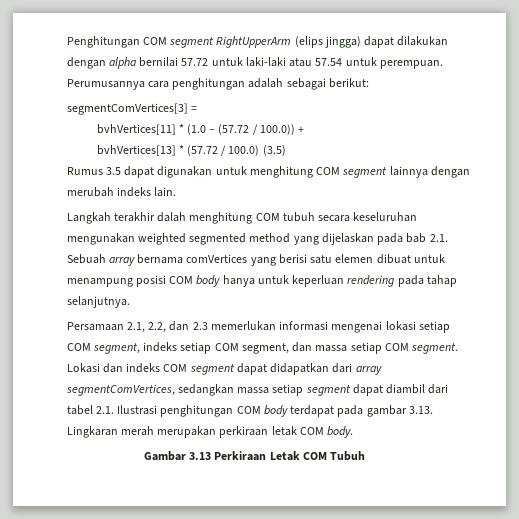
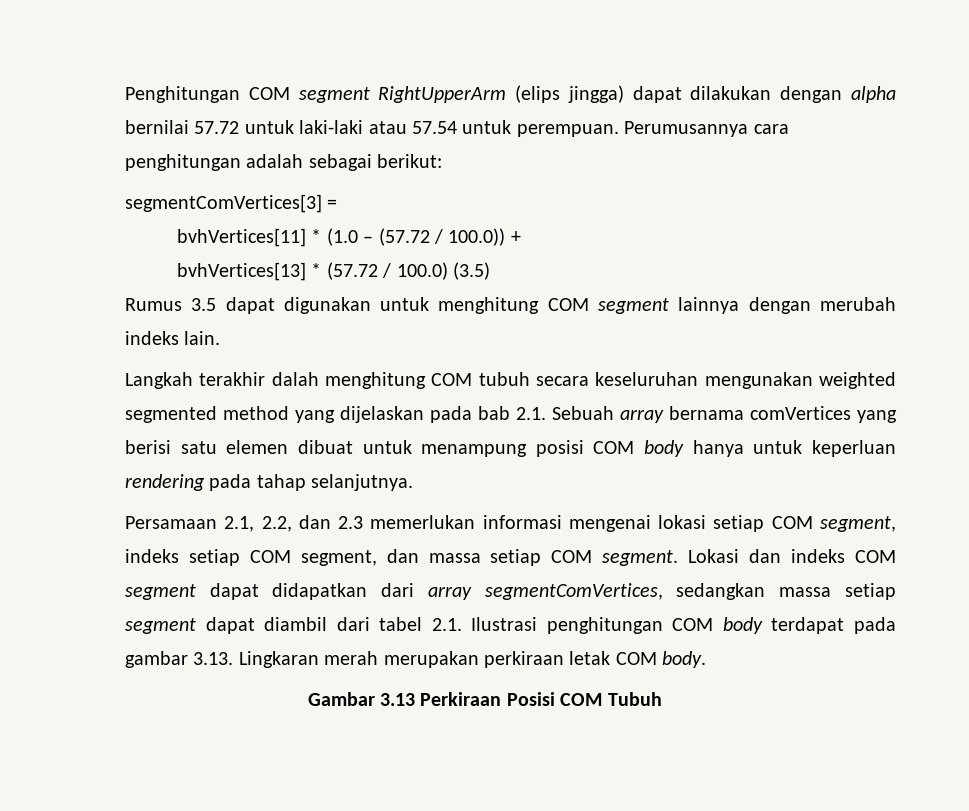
[269,451,300,461] Letak -> [506,692,555,706] Posisi

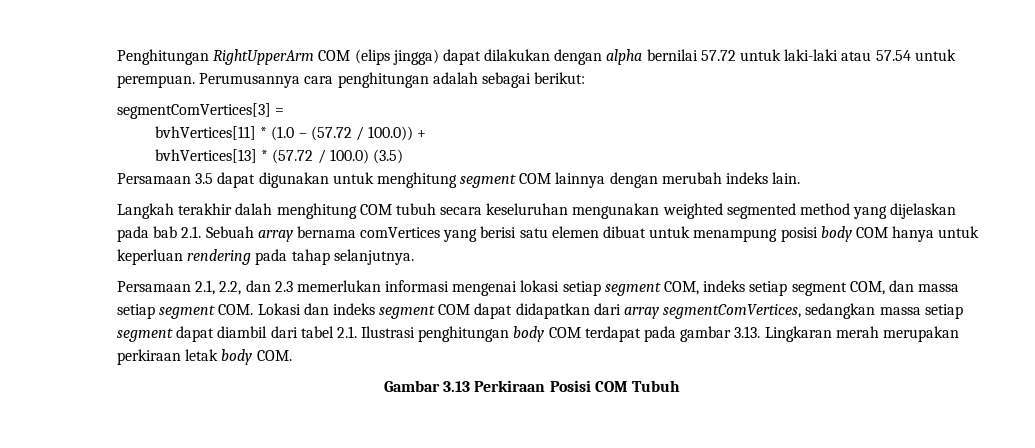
[248,86,507,103] COM segment RightUpperArm -> [213,49,351,65] RightUpperArm COM
[124,298,182,311] Rumus -> [117,173,192,184] Persamaan
[547,298,670,314] COM segment -> [460,173,552,188] segment COM
[593,440,685,457] COM body -> [820,226,888,242] body COM
[771,516,896,532] [124,549,377,566] COM segment, indeks setiap COM segment, -> [604,280,885,296] segment COM, indeks setiap segment COM,
[551,550,679,566] COM segment. -> [159,304,254,319] segment COM.
[854,550,896,563] [124,584,196,600] COM segment -> [379,304,471,319] segment COM
[672,617,763,634] COM body -> [513,326,581,342] body COM
[615,651,707,668] COM body. -> [221,349,292,365] body COM.

